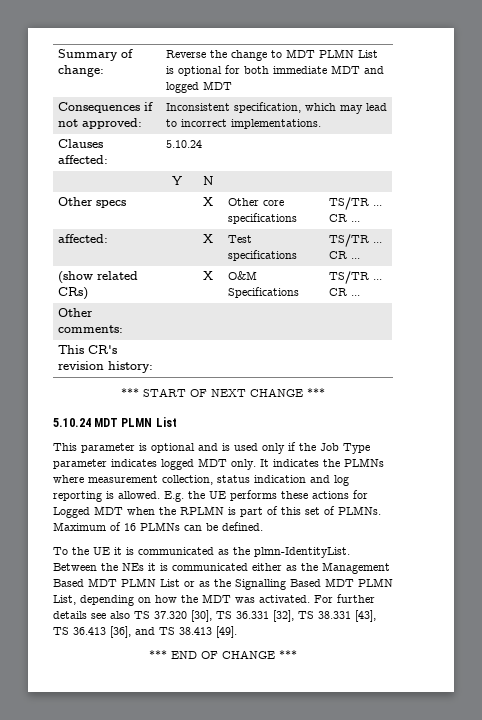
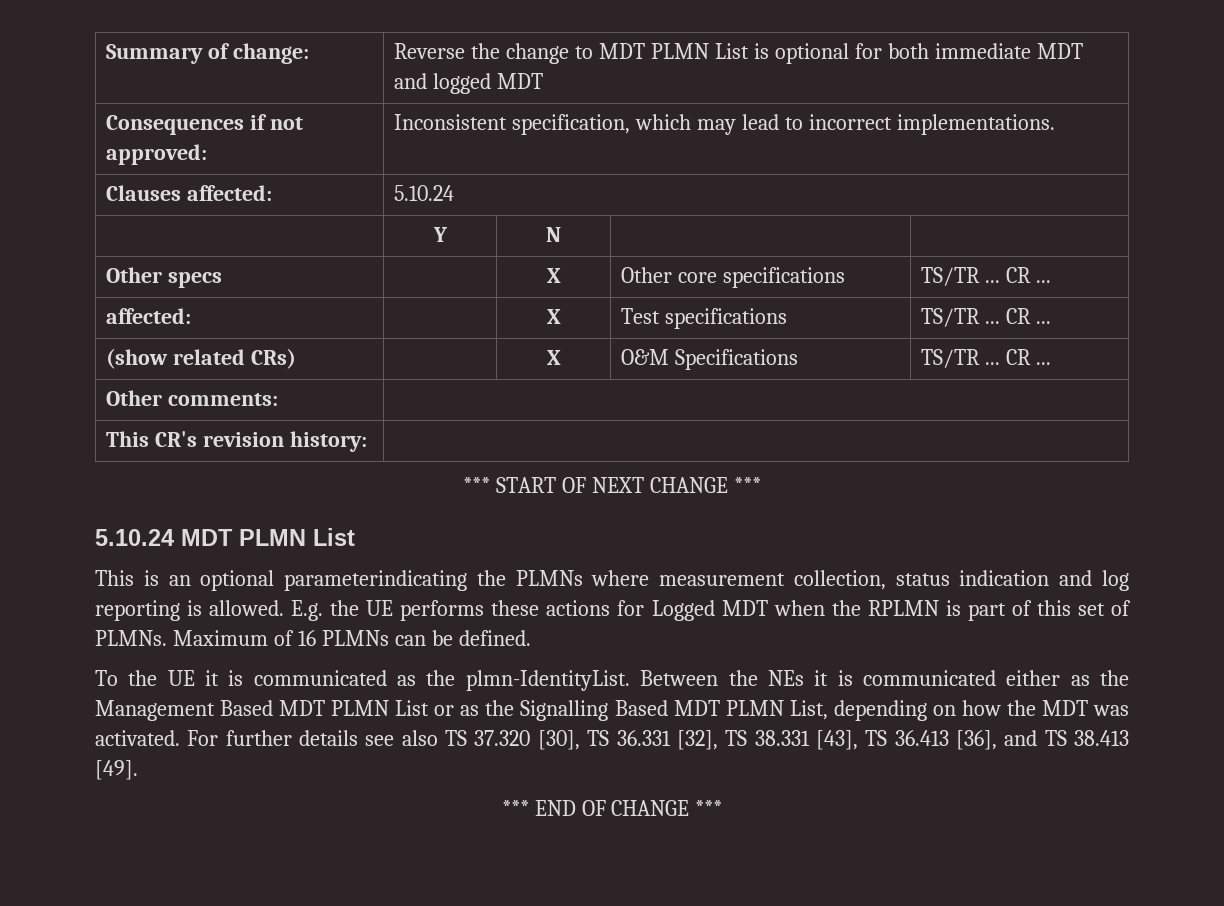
[81,442,370,454] [53,458,319,470] parameter is optional and is used only if the Job Type parameter indicates logged MDT only. It indicates -> [143,570,468,591] is an optional parameterindicating

